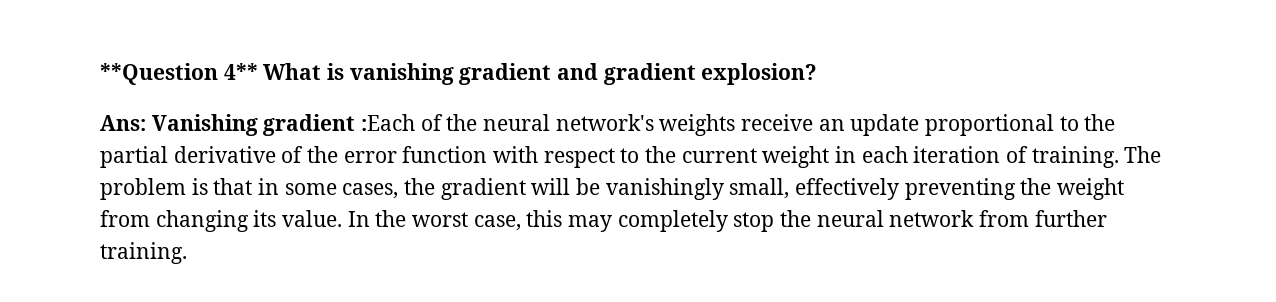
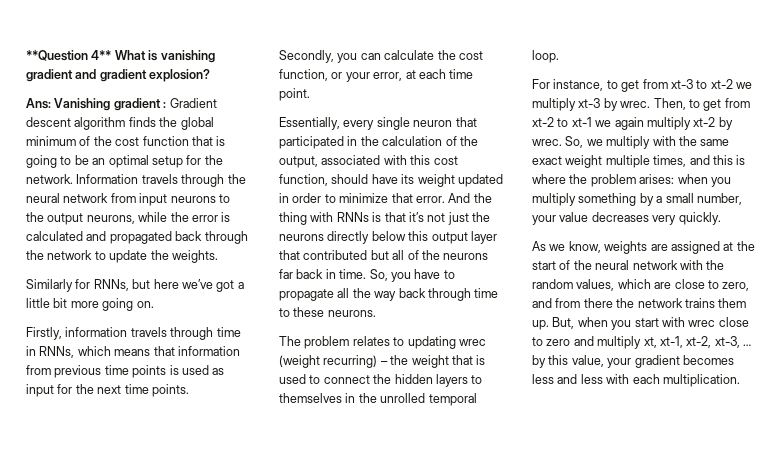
[361,114,1116,136] [100,146,1162,168] [100,178,1125,200] [100,210,1107,232] [100,242,187,264] :Each of the neural network's weights receive an update proportional to the partial derivative of the error function with respect to the current weight in each iteration of training. The problem is that in some cases, the gradient will be vanishingly small, effectively preventing the weight from changing its value. In the worst case, this may completely stop the neural network from further training. -> [163,98,217,108] [26,117,214,130] [26,136,226,146] [26,155,223,168] [26,174,246,187] [26,193,230,206] [26,212,231,225] [26,231,248,244] [26,250,218,263] [26,279,244,292] [26,298,154,311] [26,327,241,340] [26,346,240,358] [26,365,225,378] [26,384,189,397] [279,50,483,63] [279,69,474,82] [279,88,310,101] [279,117,477,130] [279,136,478,149] [279,155,458,168] [279,174,503,187] [279,193,492,203] [279,212,490,225] [279,231,497,244] [279,250,489,260] [279,269,455,282] [279,288,499,301] [279,307,376,317] [279,336,486,349] [279,355,486,368] [279,374,483,387] [279,393,477,406] [532,50,559,63] [532,79,752,92] [532,98,750,111] [532,117,733,130] [532,136,730,149] [532,155,746,168] [532,174,731,187] [532,193,742,206] [532,212,721,225] [532,241,755,254] [532,260,725,270] [532,279,750,291] [532,298,747,308] [532,317,749,330] [532,336,751,349] [532,355,734,368] [532,374,740,387] : Gradient descent algorithm finds the global minimum of the cost function that is going to be an optimal setup for the network. Information travels through the neural network from input neurons to the output neurons, while the error is calculated and propagated back through the network to update the weights. // Similarly for RNNs, but here we’ve got a little bit more going on. // Firstly, information travels through time in RNNs, which means that information from previous time points is used as input for the next time points. // Secondly, you can calculate the cost function, or your error, at each time point. // Essentially, every single neuron that participated in the calculation of the output, associated with this cost function, should have its weight updated in order to minimize that error. And the thing with RNNs is that it’s not just the neurons directly below this output layer that contributed but all of the neurons far back in time. So, you have to propagate all the way back through time to these neurons. // The problem relates to updating wrec (weight recurring) – the weight that is used to connect the hidden layers to themselves in the unrolled temporal loop. // For instance, to get from xt-3 to xt-2 we multiply xt-3 by wrec. Then, to get from xt-2 to xt-1 we again multiply xt-2 by wrec. So, we multiply with the same exact weight multiple times, and this is where the problem arises: when you multiply something by a small number, your value decreases very quickly. // As we know, weights are assigned at the start of the neural network with the random values, which are close to zero, and from there the network trains them up. But, when you start with wrec close to zero and multiply xt, xt-1, xt-2, xt-3, … by this value, your gradient becomes less and less with each multiplication.

